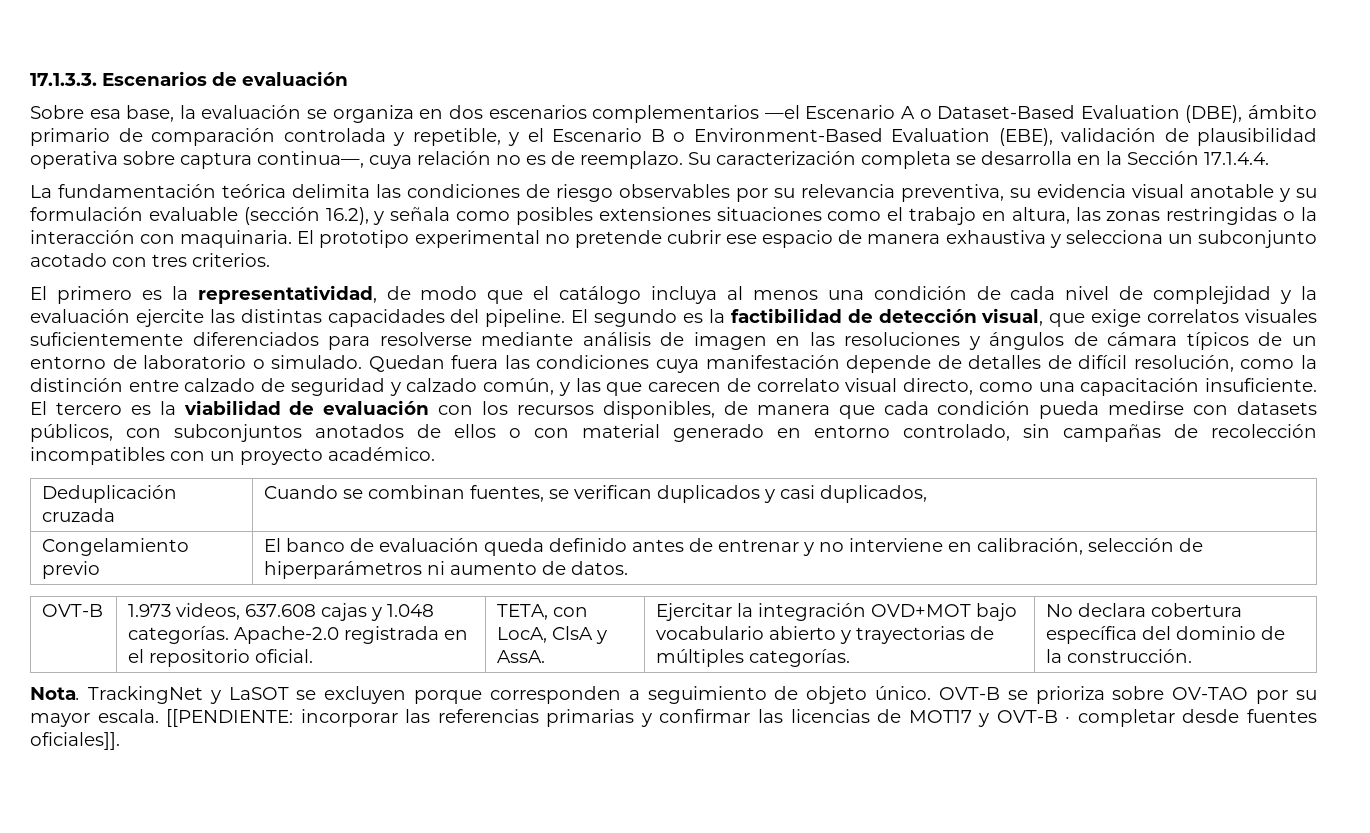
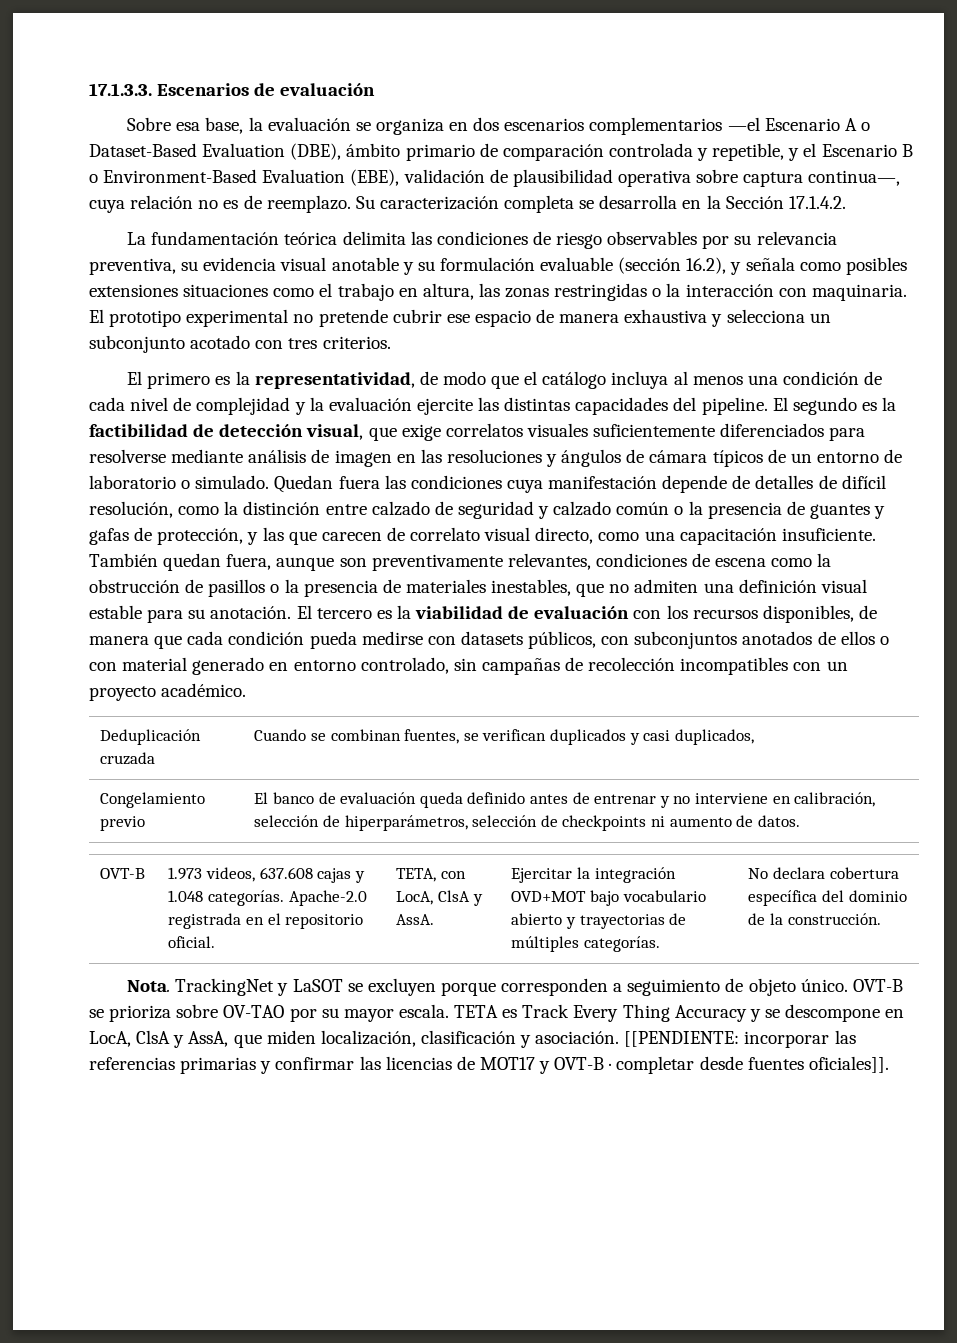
[1204,152,1269,165] 17.1.4.4. -> [788,196,846,209] 17.1.4.2.
[483,378,555,395] común, -> [616,501,886,519] [89,527,244,545] común o la presencia de guantes y gafas de protección,
(1317, 385) none -> [89,553,832,571] [89,579,867,597] [89,605,292,623] También quedan fuera, aunque son preventivamente relevantes, condiciones de escena como la obstrucción de pasillos o la presencia de materiales inestables, que no admiten una definición visual estable para su anotación.
[264,561,423,579] hiperparámetros -> [344,815,647,831] hiperparámetros, selección de checkpoints
(159, 716) none -> [454,1004,905,1022] [89,1030,620,1048] TETA es Track Every Thing Accuracy y se descompone en LocA, ClsA y AssA, que miden localización, clasificación y asociación.

